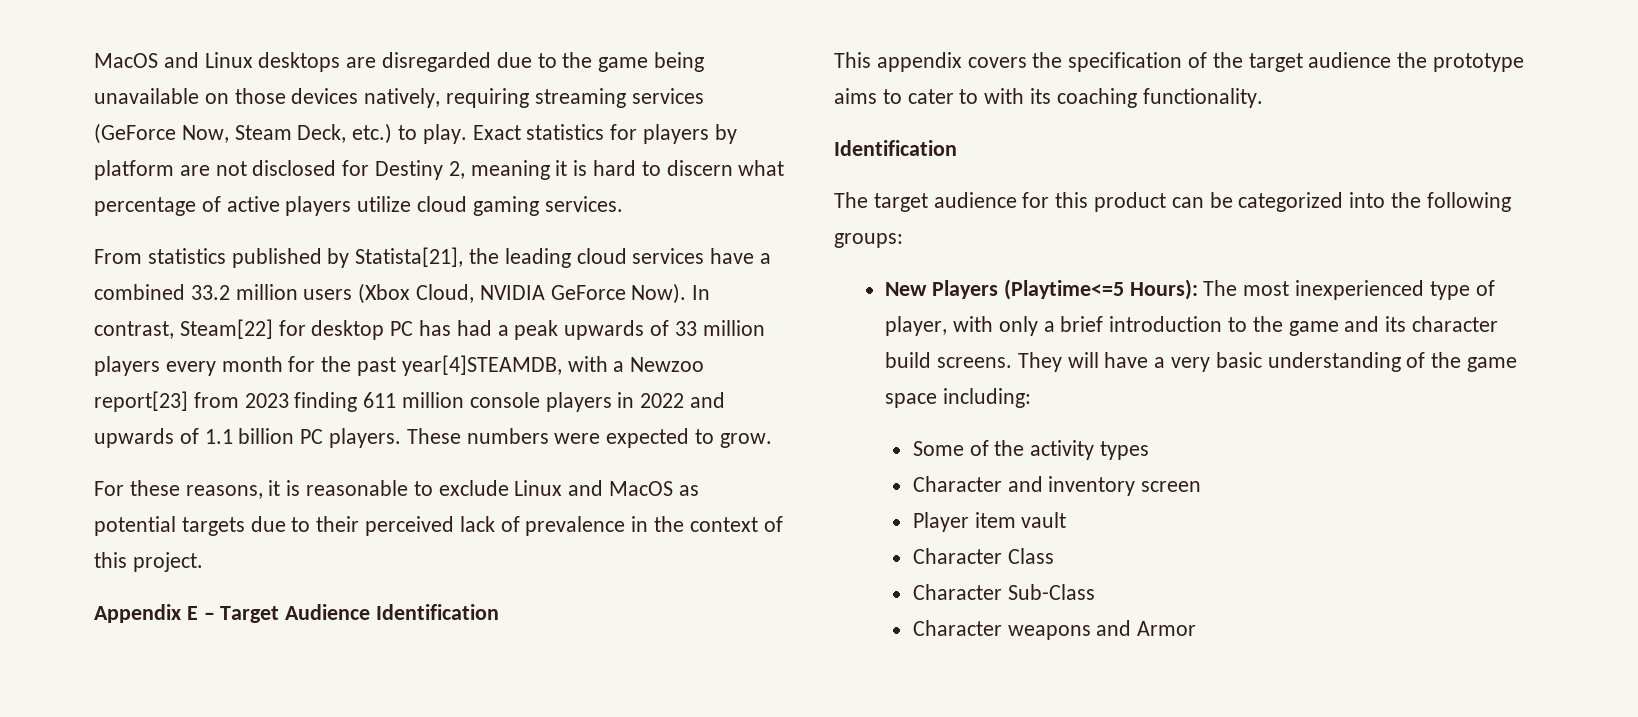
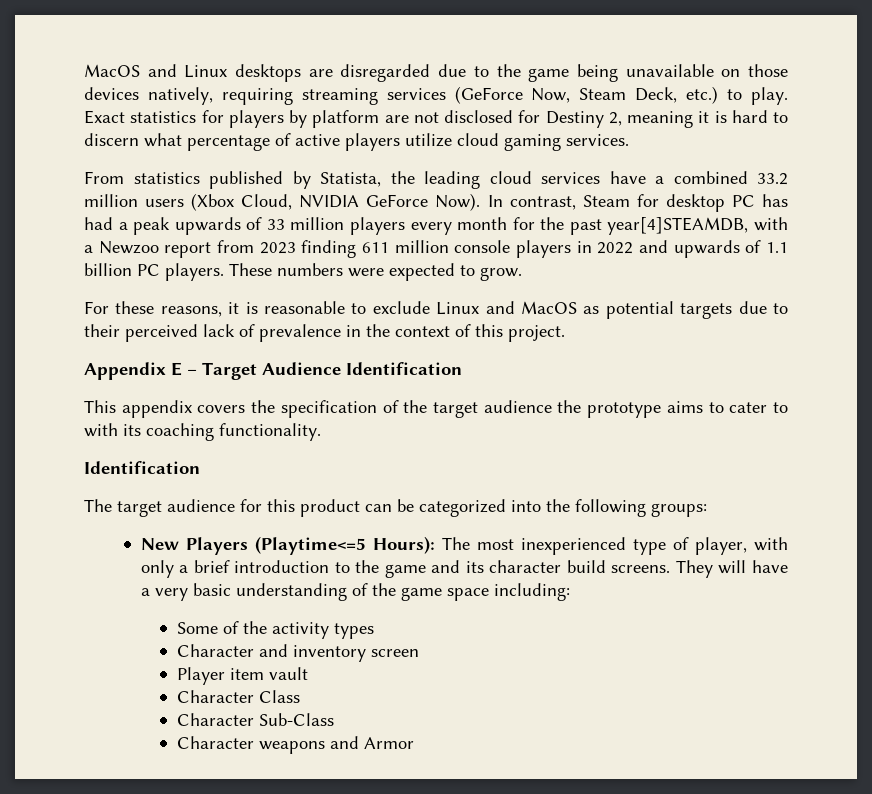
[355,247,464,267] Statista[21], -> [320,172,381,187] Statista,
[179,319,273,339] Steam[22] -> [582,195,630,207] Steam
[94,391,188,412] report[23] -> [164,242,212,258] report

